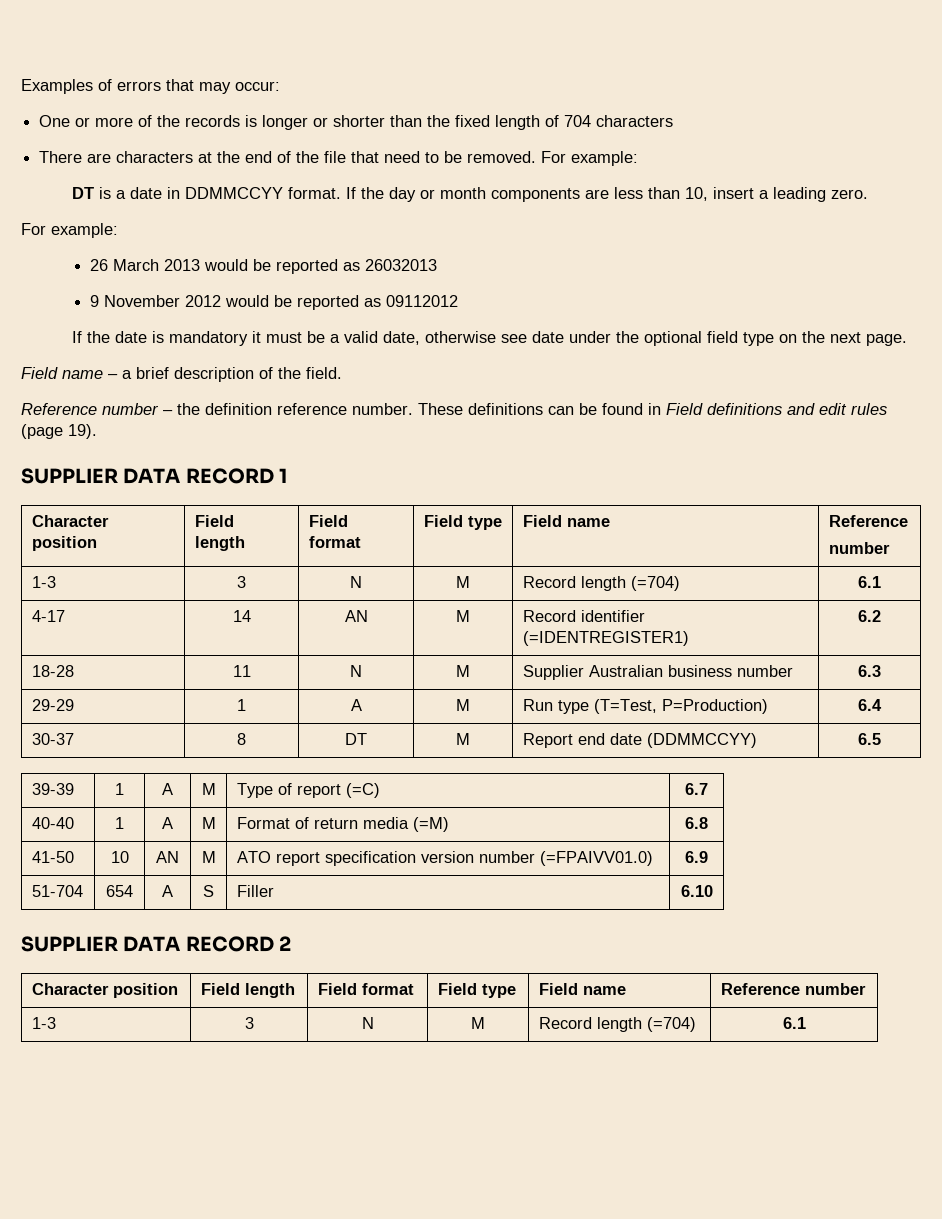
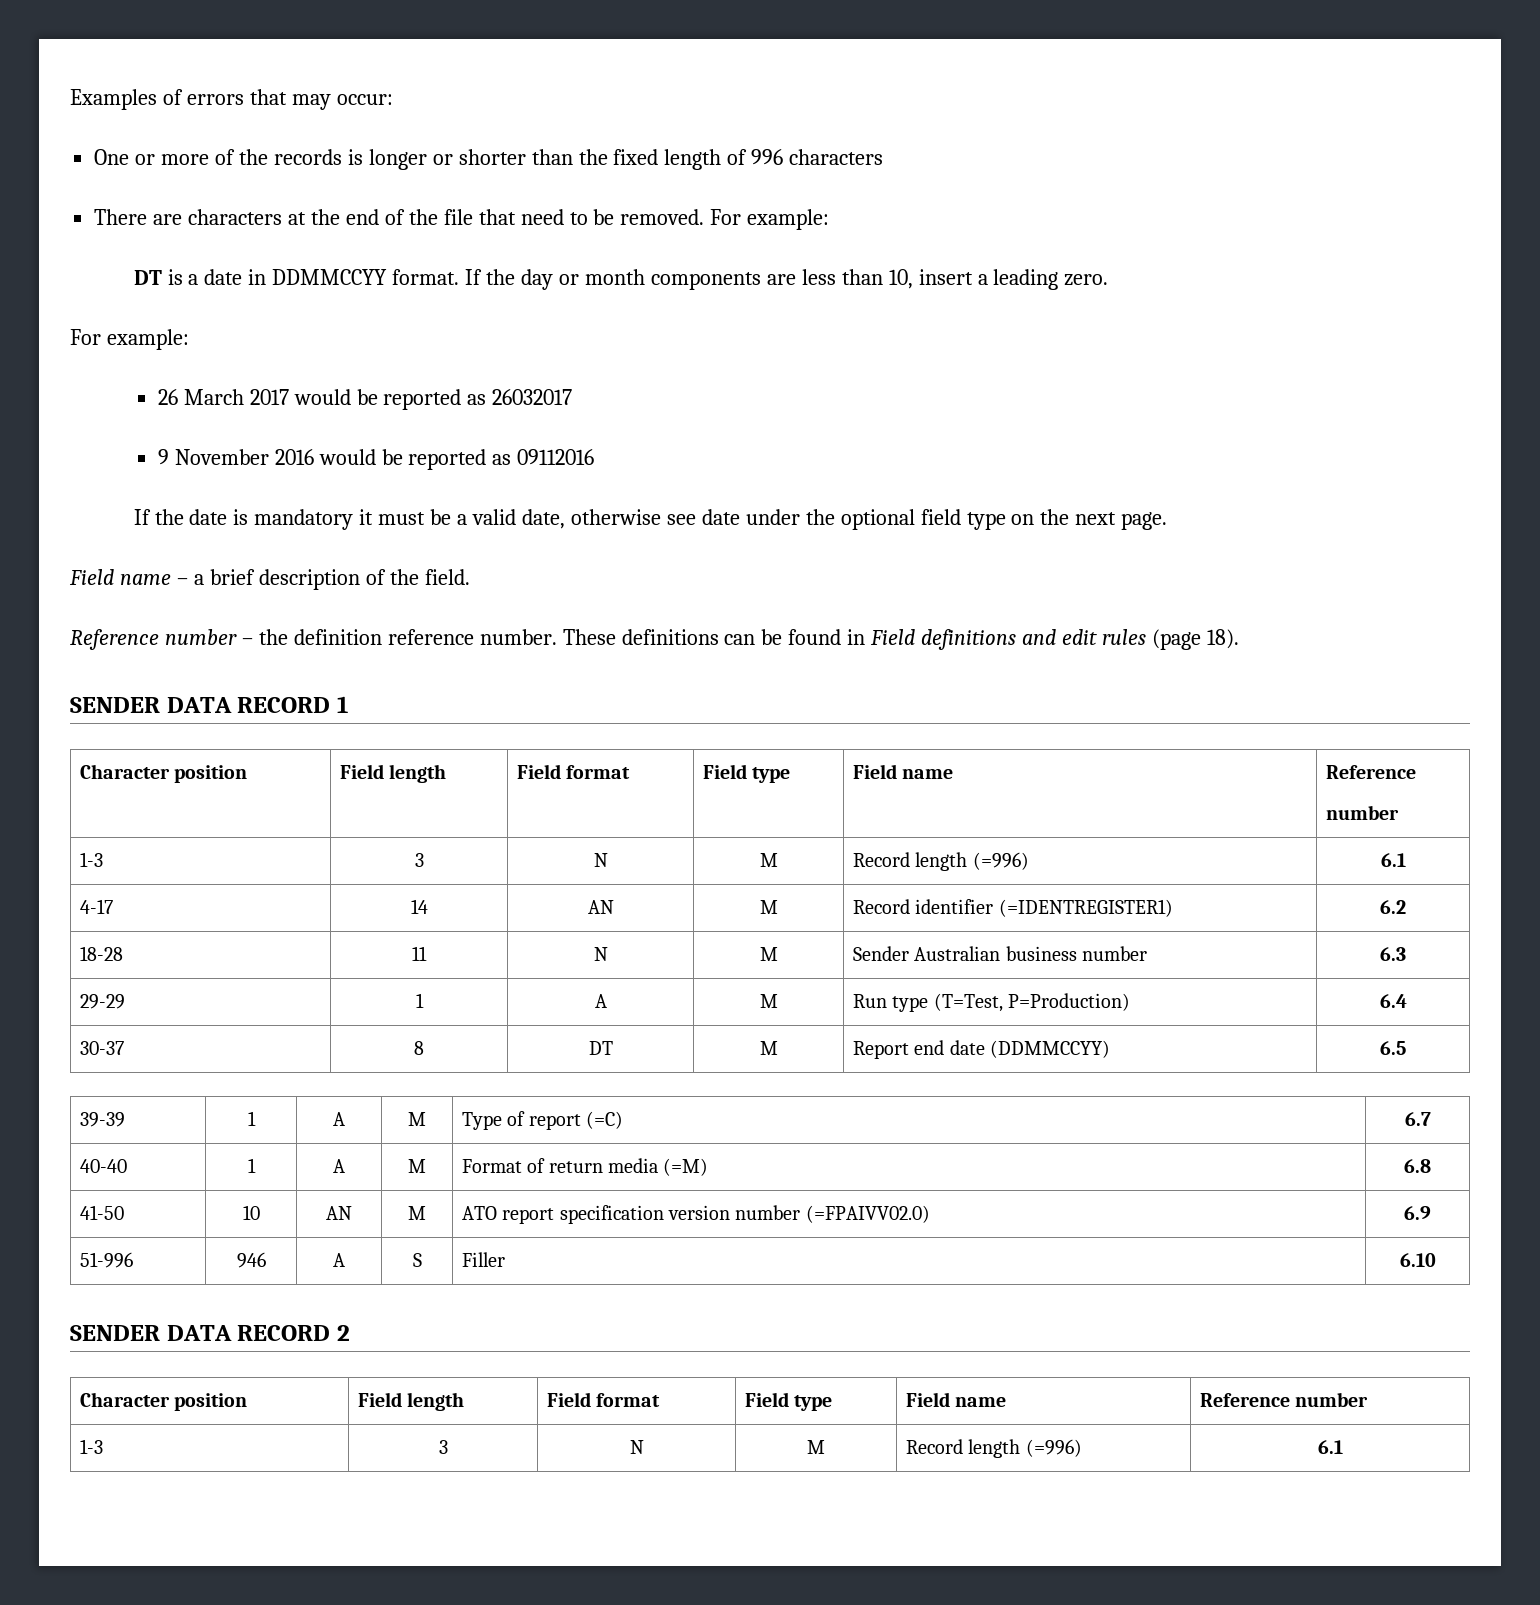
[564,115,592,127] 704 -> [751,149,784,165] 996
[163,259,437,274] 2013 would be reported as 26032013 -> [249,389,573,410] 2017 would be reported as 26032017
[184,295,458,310] 2012 would be reported as 09112012 -> [274,449,595,470] 2016 would be reported as 09112016
[68,424,97,439] [21,468,118,484] 19). // SUPPLIER -> [1206,629,1239,649] [70,697,160,713] 18). // SENDER
[630,576,680,591] (=704) -> [972,852,1029,870] (=996)
[522,665,584,680] Supplier -> [852,946,909,961] Sender
[539,851,653,866] (=FPAIVV01.0) -> [805,1205,930,1223] (=FPAIVV02.0)
[31,885,83,897] [106,885,133,897] 51-704 | 654 -> [79,1252,133,1268] [236,1252,266,1268] 51-996 | 946
[21,936,118,952] SUPPLIER -> [70,1325,160,1341] SENDER
[646,1017,696,1032] (=704) -> [1025,1439,1082,1457] (=996)

